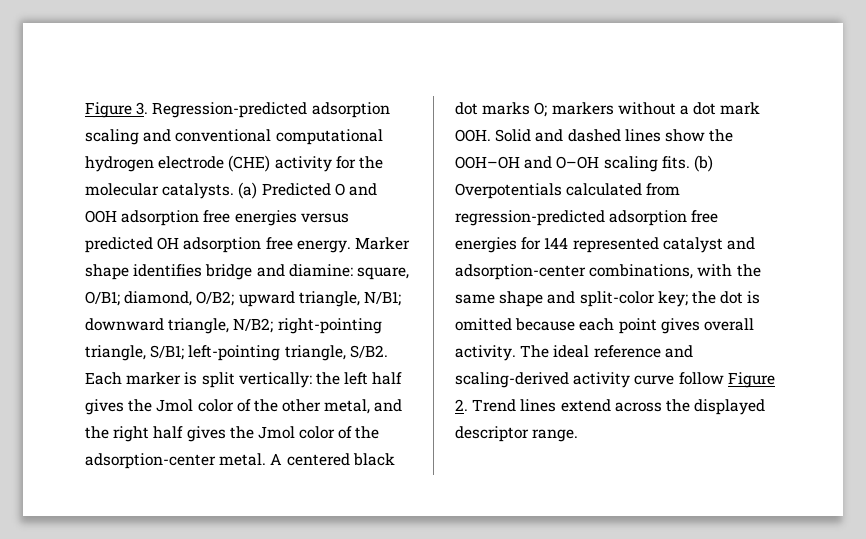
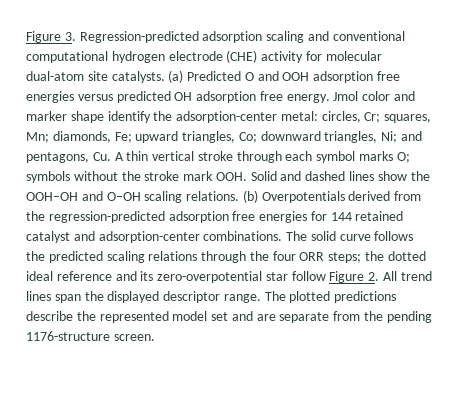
[358,156,383,169] [85,183,159,196] the molecular -> [325,51,382,61] [26,71,108,81] molecular dual-atom site
[354,237,410,250] [85,264,409,280] [85,291,401,307] [85,318,382,334] [85,345,388,361] [85,372,403,388] [85,399,403,415] [85,426,380,442] [85,453,395,469] [455,102,717,117] Marker shape identifies bridge and diamine: square, O/B1; diamond, O/B2; upward triangle, N/B1; downward triangle, N/B2; right-pointing triangle, S/B1; left-pointing triangle, S/B2. Each marker is split vertically: the left half gives the Jmol color of the other metal, and the right half gives the Jmol color of the adsorption-center metal. A centered black dot marks O; markers without a dot -> [333,91,416,101] [26,111,432,123] [26,131,423,143] [26,151,410,163] [26,171,180,183] Jmol color and marker shape identify the adsorption-center metal: circles, Cr; squares, Mn; diamonds, Fe; upward triangles, Co; downward triangles, Ni; and pentagons, Cu. A thin vertical stroke through each symbol marks O; symbols without the stroke
[661,156,690,169] fits. -> [186,191,240,201] relations.
[566,183,681,196] calculated from -> [348,191,422,201] [26,211,45,221] derived from the
[572,237,659,253] represented -> [355,211,404,221] retained
[589,264,761,279] [455,291,761,307] [455,318,754,334] [455,345,693,361] [455,372,775,388] [455,399,766,415] [455,426,579,442] combinations, with the same shape and split-color key; the dot is omitted because each point gives overall activity. The ideal reference and scaling-derived activity curve follow Figure 2. Trend lines extend across the displayed descriptor range. -> [203,231,414,241] [26,251,426,263] [26,271,432,283] [26,291,397,303] [26,311,432,323] [26,331,155,341] combinations. The solid curve follows the predicted scaling relations through the four ORR steps; the dotted ideal reference and its zero-overpotential star follow Figure 2. All trend lines span the displayed descriptor range. The plotted predictions describe the represented model set and are separate from the pending 1176-structure screen.

